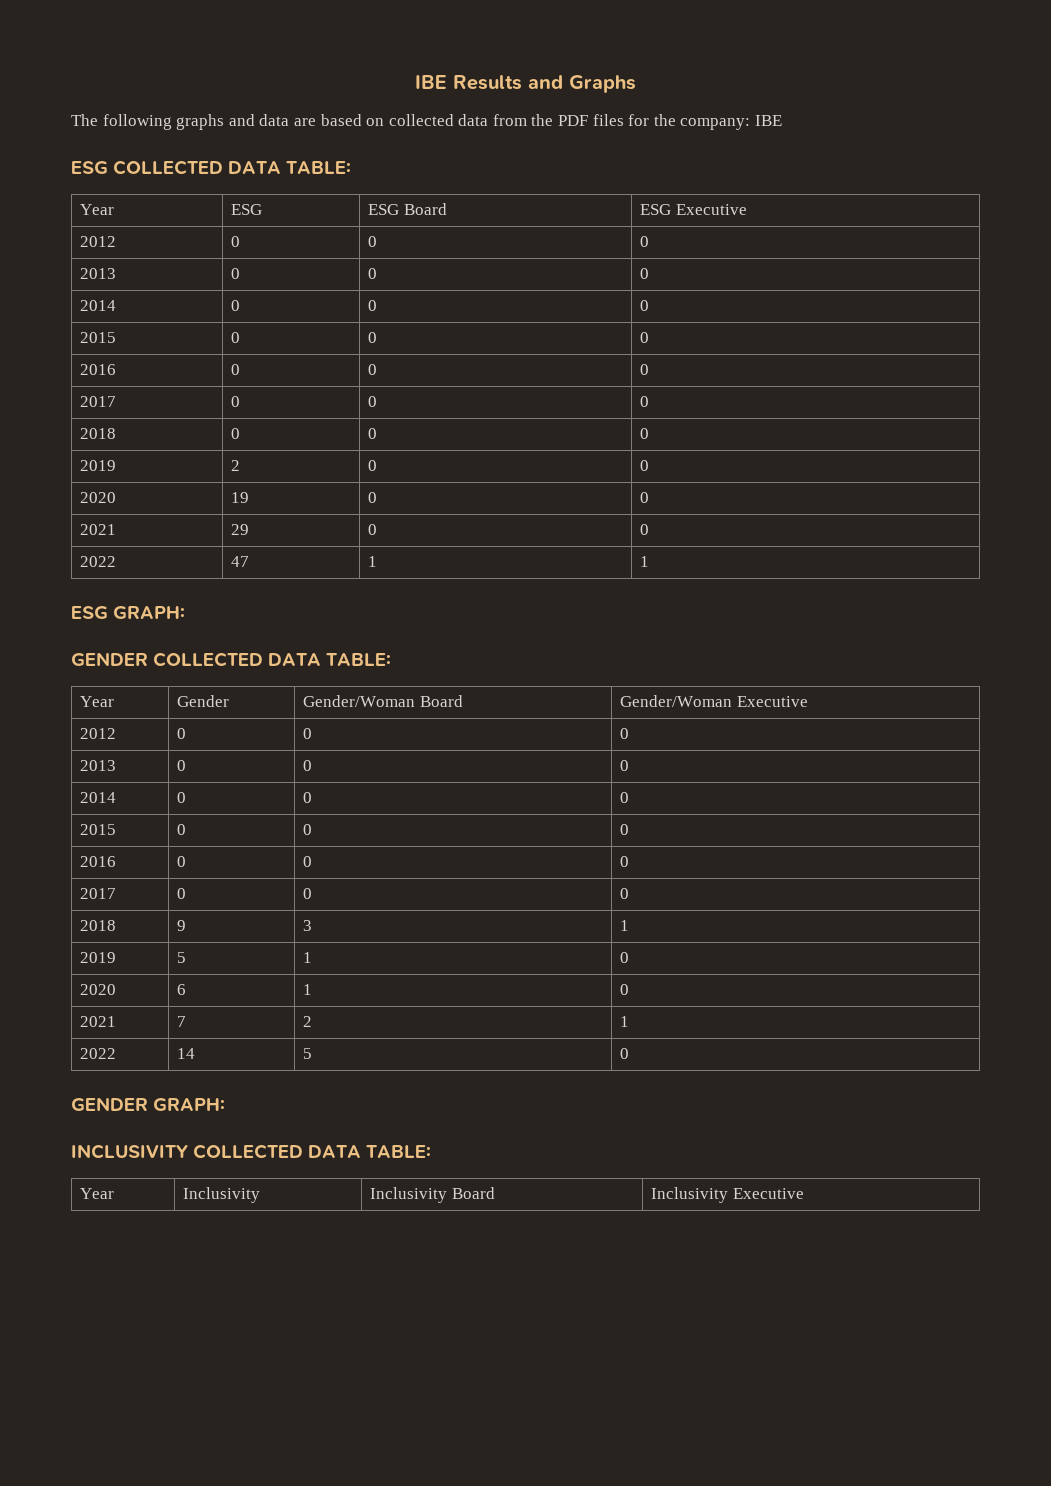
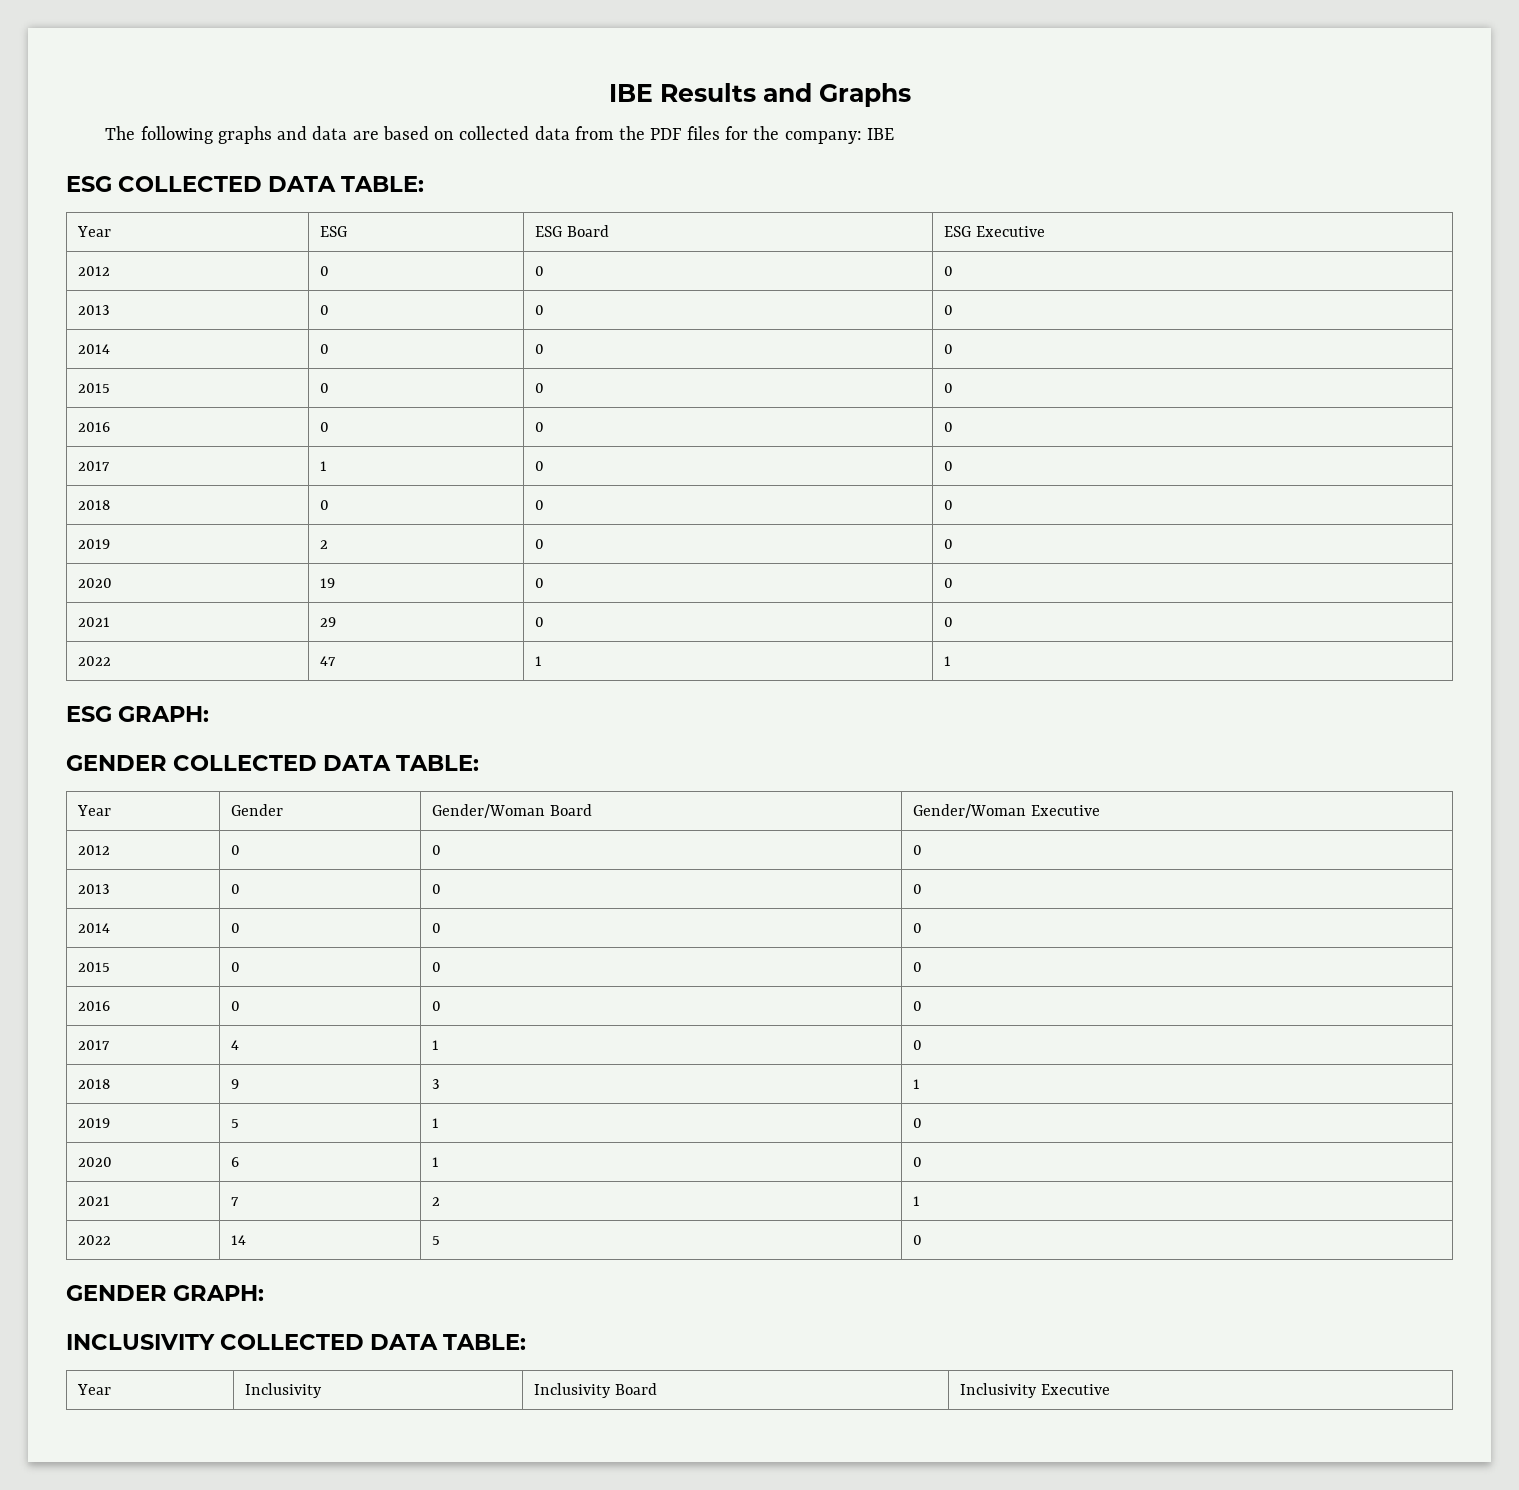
[231,396,241,407] 0 -> [320,461,328,471] 1
[177,888,187,899] [303,888,313,899] 0 | 0 -> [231,1040,240,1050] [432,1040,440,1050] 4 | 1

